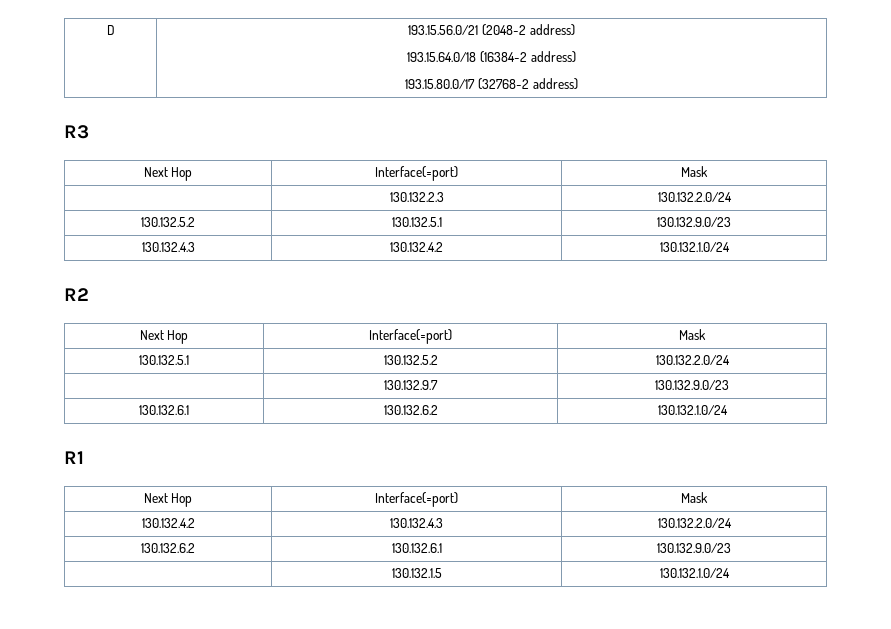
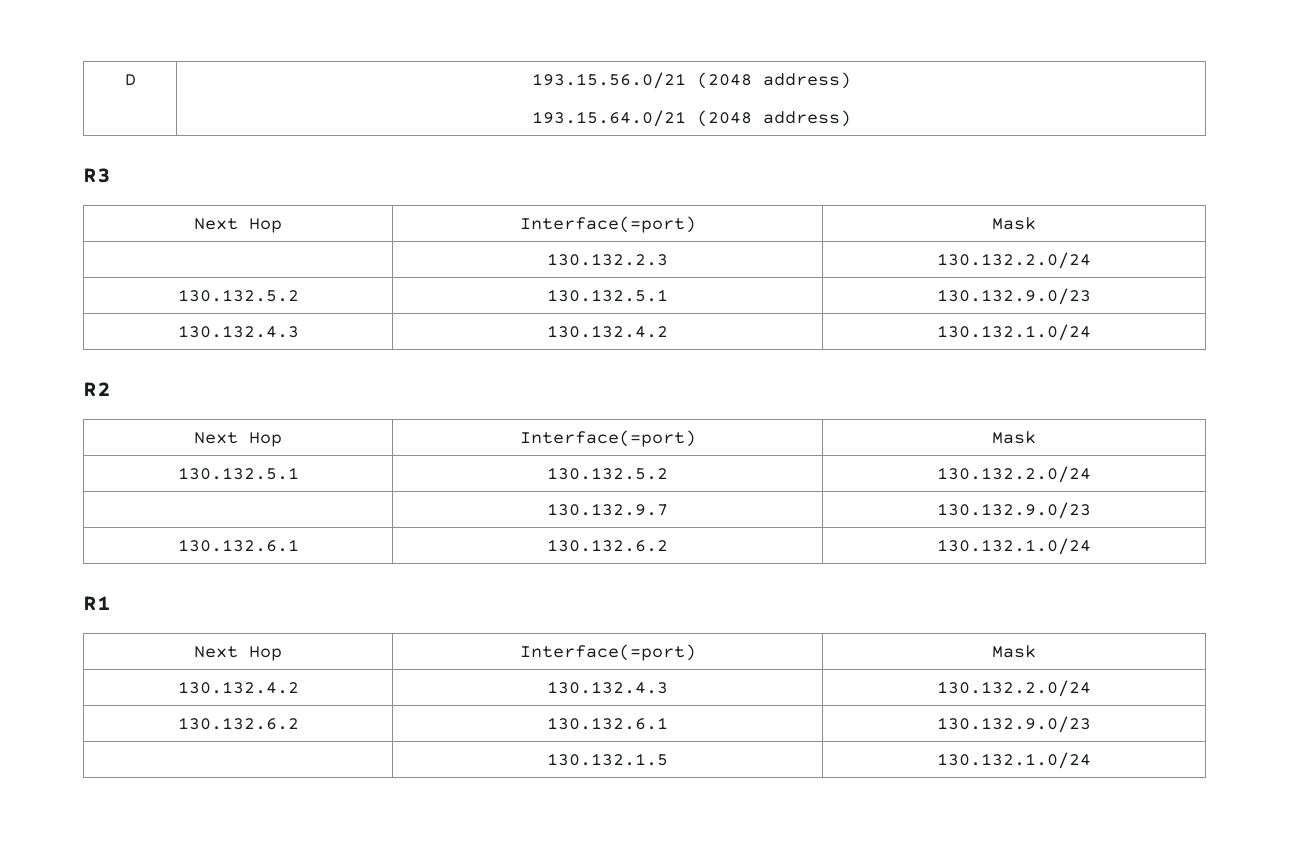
[482,24,575,36] [407,51,576,63] [405,78,529,90] (2048-2 address) // 193.15.64.0/18 (16384-2 address) // 193.15.80.0/17 (32768-2 -> [696,72,851,89] [531,110,752,127] (2048 address) // 193.15.64.0/21 (2048

